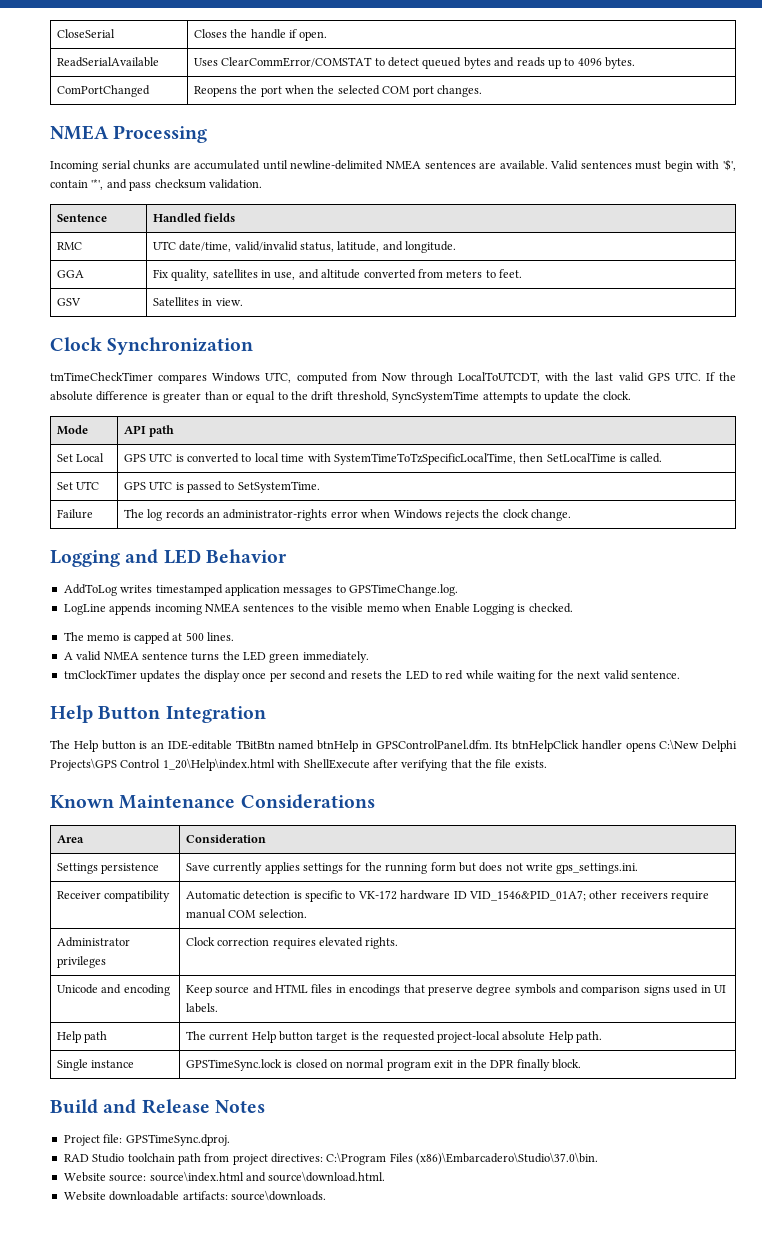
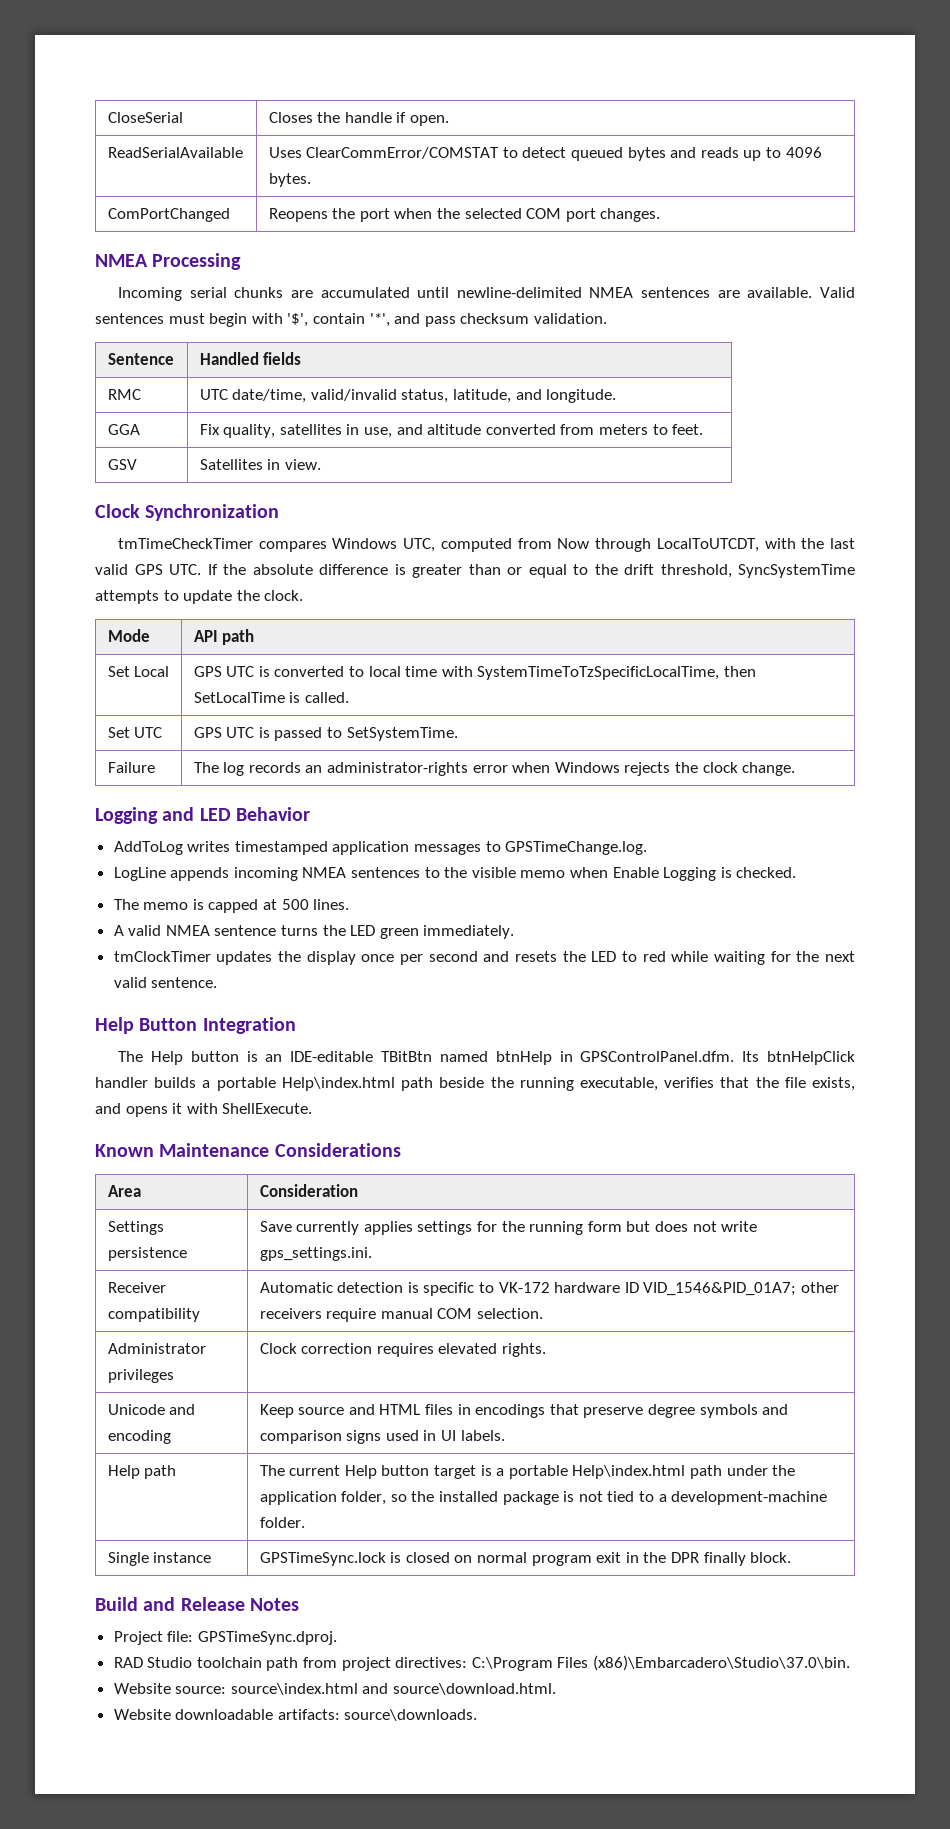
[625,739,737,752] [50,758,547,771] opens C:\New Delphi Projects\GPS Control 1_20\Help\index.html with ShellExecute after verifying that the file exists. -> [154,1077,855,1091] [95,1103,313,1117] builds a portable Help\index.html path beside the running executable, verifies that the file exists, and opens it with ShellExecute.
[362,1031,603,1043] the requested project-local absolute Help path. -> [496,1465,796,1479] [259,1491,828,1505] [259,1517,305,1528] a portable Help\index.html path under the application folder, so the installed package is not tied to a development-machine folder.

